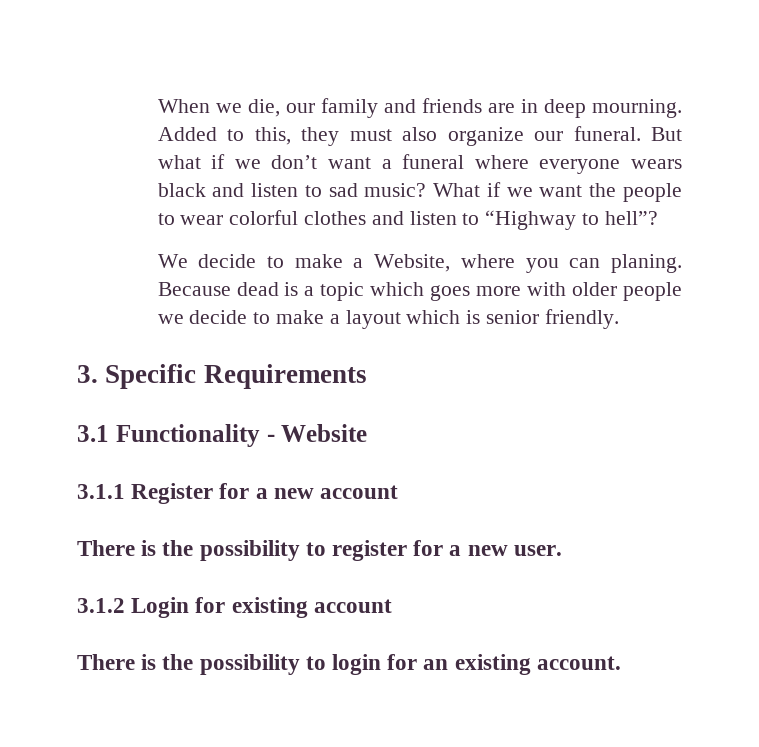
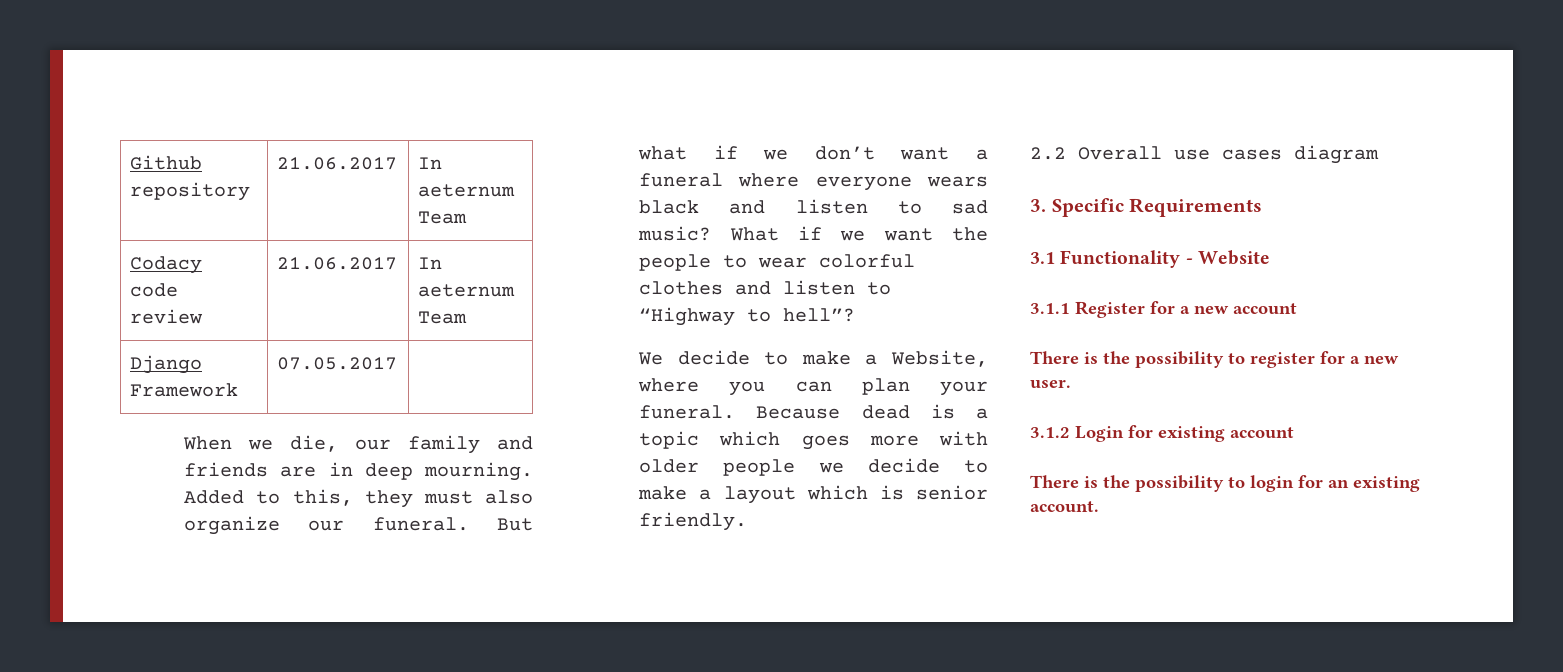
(157, 106) none -> [130,155,203,170] [130,182,251,201] [277,157,398,170] [418,157,443,169] [418,184,516,197] [418,211,468,224] [130,256,203,274] [130,283,179,297] [130,309,204,324] [277,257,398,270] [418,257,443,269] [418,284,516,297] [418,311,468,324] [130,355,203,374] [130,383,239,397] [277,357,398,370] Github repository | 21.06.2017 | In aeternum Team // Codacy code review | 21.06.2017 | In aeternum Team // Django Framework | 07.05.2017 | //
[611,254,683,273] planing. -> [861,378,988,396] [639,405,736,419] plan your funeral.
(619, 319) none -> [1030,145,1379,164] // 2.2 Overall use cases diagram

